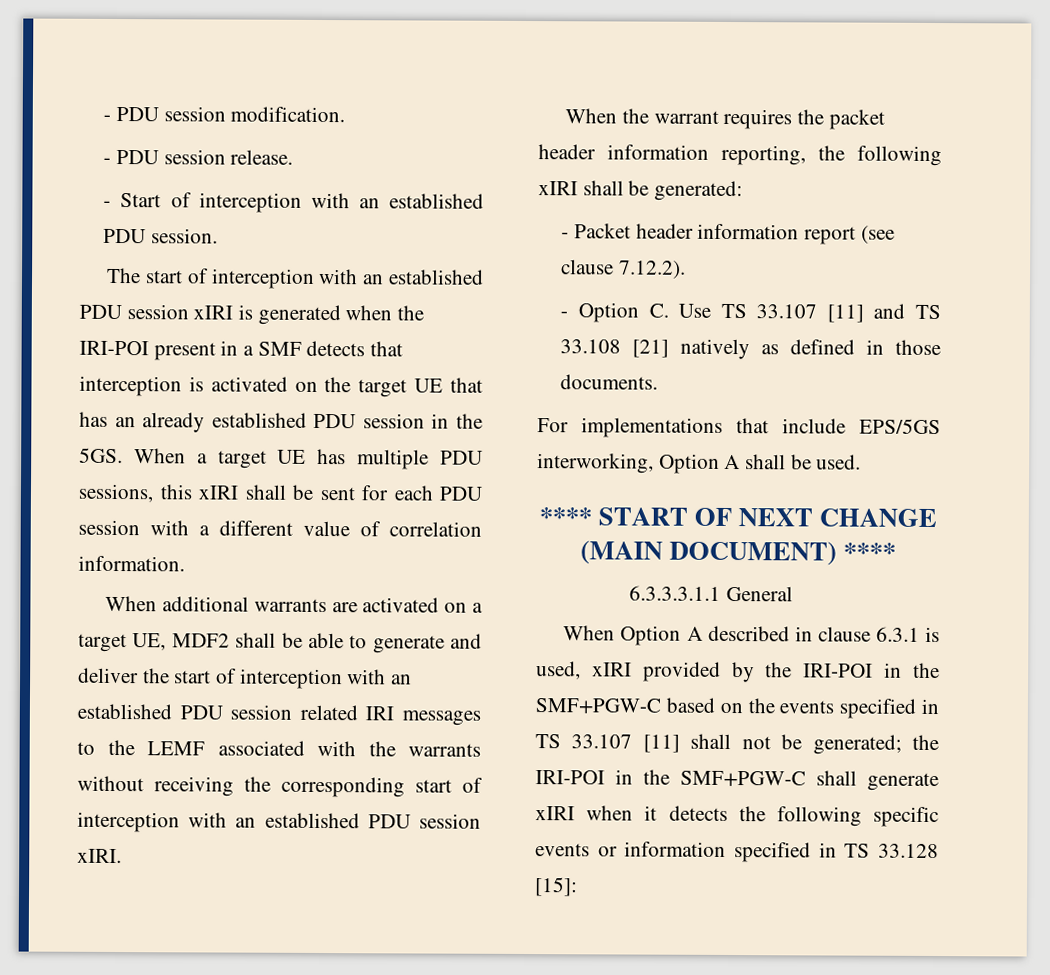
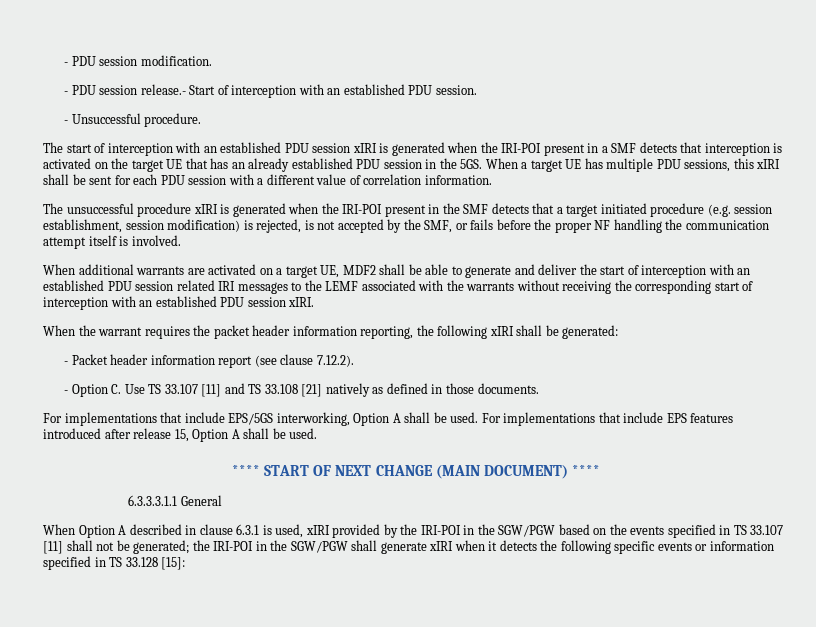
[230,149,294,165] [103,200,112,207] release. // - -> [140,84,186,95] release.-
(219, 236) none -> [64,113,202,127] // - Unsuccessful procedure.
(185, 563) none -> [43,203,773,217] [43,219,769,233] [43,235,181,249] // The unsuccessful procedure xIRI is generated when the IRI-POI present in the SMF detects that a target initiated procedure (e.g. session establishment, session modification) is rejected, is not accepted by the SMF, or fails before the proper NF handling the communication attempt itself is involved.
(862, 462) none -> [481,412,734,426] [43,428,318,442] For implementations that include EPS features introduced after release 15, Option A shall be used.
[535,698,661,714] SMF+PGW-C -> [498,525,556,537] SGW/PGW
[680,770,806,787] SMF+PGW-C -> [290,541,348,553] SGW/PGW

